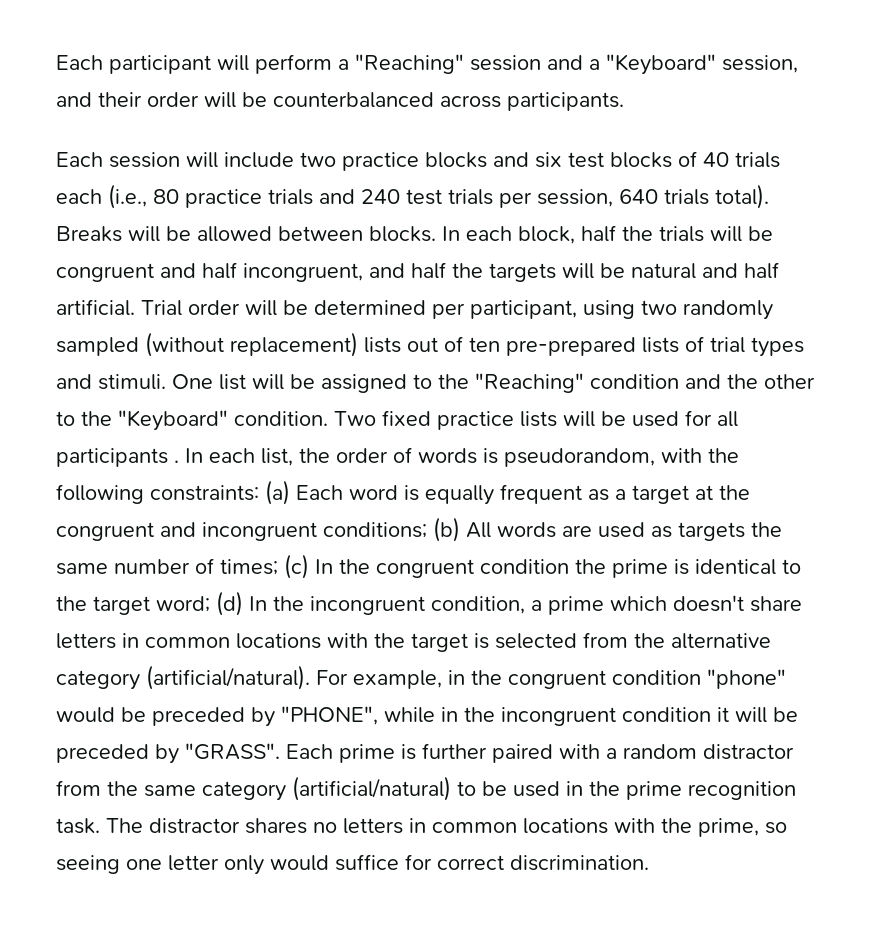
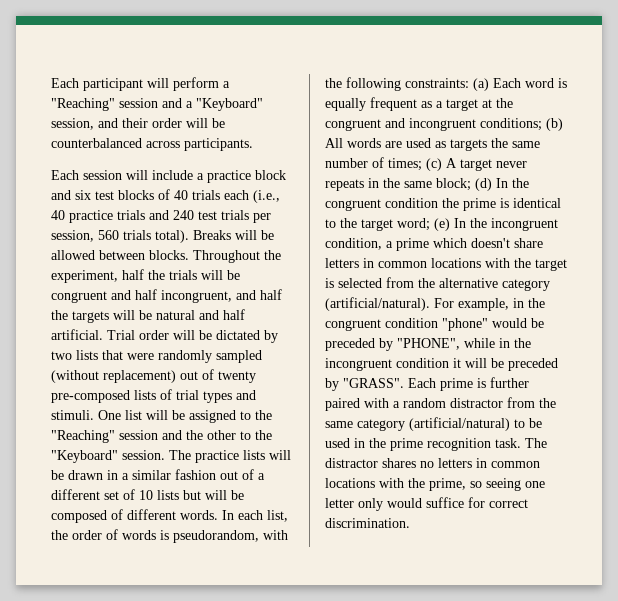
[300,152,487,171] two practice blocks -> [197,170,286,183] a practice block
[153,189,179,204] 80 -> [51,210,65,220] 40
[619,189,658,204] 640 -> [98,230,119,240] 560
[442,226,575,244] In each block, -> [193,250,281,263] [51,270,118,283] Throughout the experiment,
[314,300,677,319] determined per participant, using two -> [216,330,278,343] [51,350,154,360] dictated by two lists that were
[364,336,636,356] lists out of ten pre-prepared -> [180,369,256,383] [51,390,130,403] out of twenty pre-composed
[590,374,679,389] condition -> [119,430,158,440] session
[234,410,431,426] condition. Two fixed -> [122,450,191,460] session. The
[632,410,738,427] [56,448,179,467] used for all participants . -> [68,469,265,480] [51,489,244,500] [51,509,218,523] drawn in a similar fashion out of a different set of 10 lists but will be composed of different words.
(309, 566) none -> [446,158,527,171] [325,178,492,191] A target never repeats in the same block; (d)
[216,591,243,616] (d) -> [434,218,450,231] (e)

